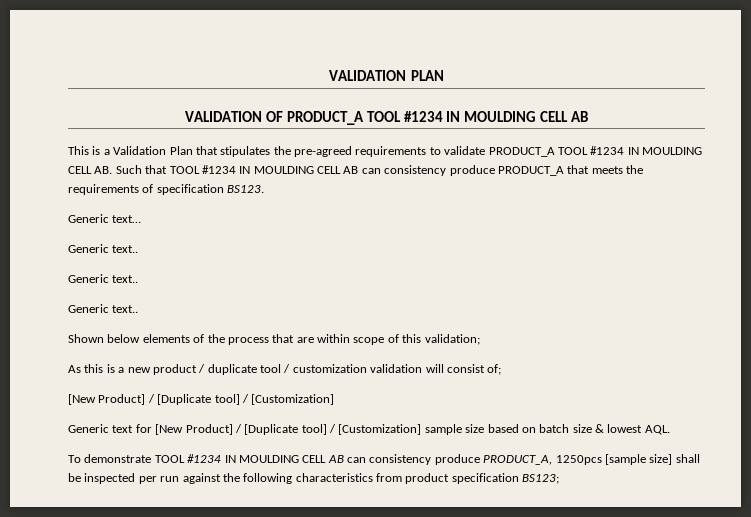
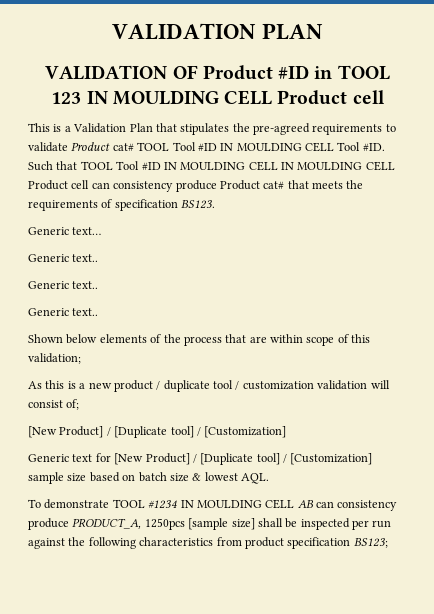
[286,111,589,125] PRODUCT_A TOOL #1234 IN MOULDING CELL AB -> [202,65,390,80] [51,90,385,105] Product #ID in TOOL 123 IN MOULDING CELL Product cell
[488,146,702,157] [68,166,113,174] PRODUCT_A TOOL #1234 IN MOULDING CELL AB. -> [71,142,385,152] Product cat# TOOL Tool #ID IN MOULDING CELL Tool #ID.
[201,165,564,176] #1234 IN MOULDING CELL AB can consistency produce PRODUCT_A -> [116,161,395,171] [28,180,285,192] Tool #ID IN MOULDING CELL IN MOULDING CELL Product cell can consistency produce Product cat#

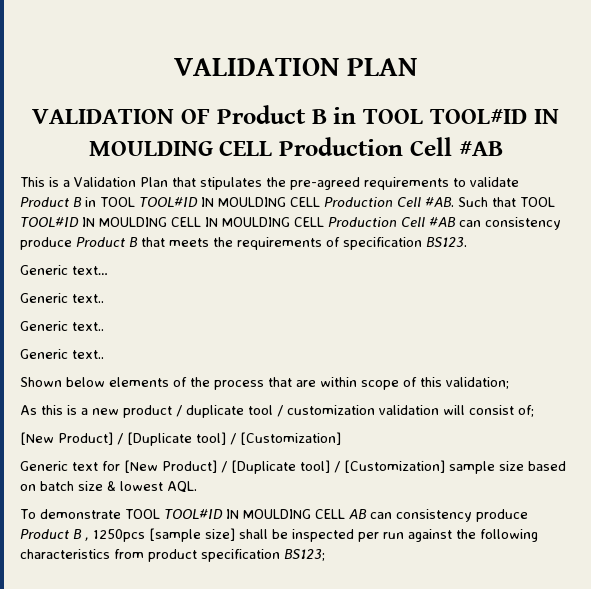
[278,65,390,80] [51,90,385,105] #ID in TOOL 123 IN MOULDING CELL Product cell -> [311,107,559,124] [88,137,503,156] B in TOOL TOOL#ID IN MOULDING CELL Production Cell #AB
[112,142,385,152] cat# TOOL Tool #ID IN MOULDING CELL Tool #ID. -> [73,197,454,207] B in TOOL TOOL#ID IN MOULDING CELL Production Cell #AB.
[116,161,161,170] Tool #ID -> [20,217,79,227] TOOL#ID
[28,180,285,192] Product cell can consistency produce Product cat# -> [328,217,561,230] [20,237,138,250] Production Cell #AB can consistency produce Product B
[148,500,178,509] #1234 -> [163,509,223,519] TOOL#ID
[72,518,142,529] PRODUCT_A, -> [20,529,89,541] Product B ,

